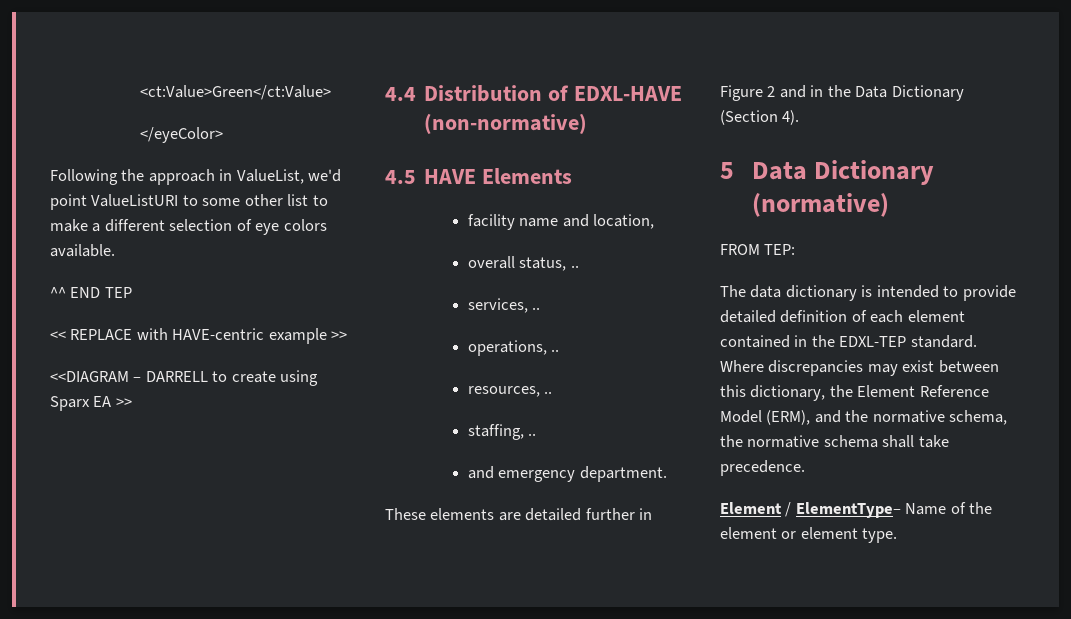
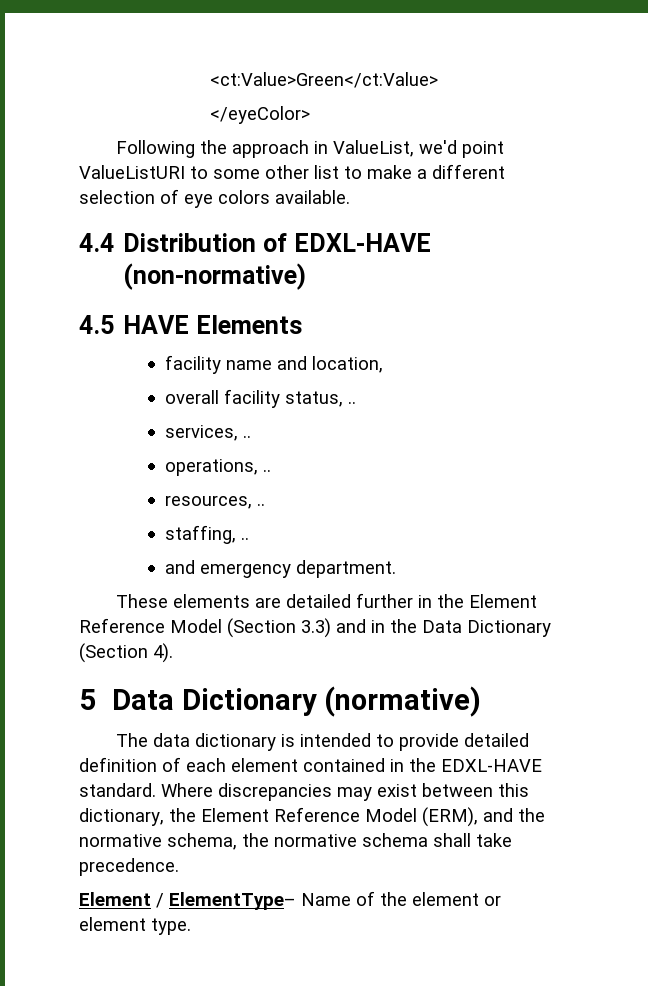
[50,287,132,298] [50,328,348,344] [50,370,319,386] [50,396,132,411] // ^^ END TEP // << REPLACE with HAVE-centric example >> // <<DIAGRAM – DARRELL to create using Sparx EA >> -> (350, 197) none
(516, 262) none -> [223,389,280,408] facility
[720,85,776,101] Figure 2 -> [437,594,538,608] [79,618,331,638] the Element Reference Model (Section 3.3)
[720,244,796,255] // FROM TEP: -> (482, 701) none
[839,336,907,347] EDXL-TEP -> [441,759,542,772] EDXL-HAVE

